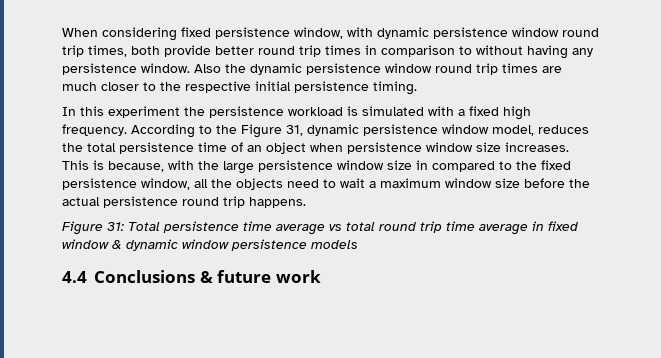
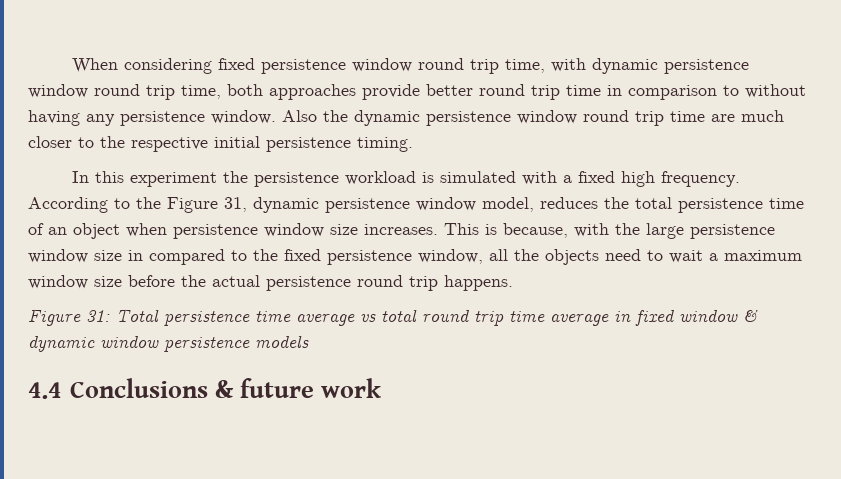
[294,27,343,39] window, -> [352,58,546,74] window round trip time,
[88,45,160,57] times, both -> [181,84,356,100] time, both approaches
[325,45,361,55] times -> [566,85,601,96] time
[502,63,538,73] times -> [670,111,705,122] time

